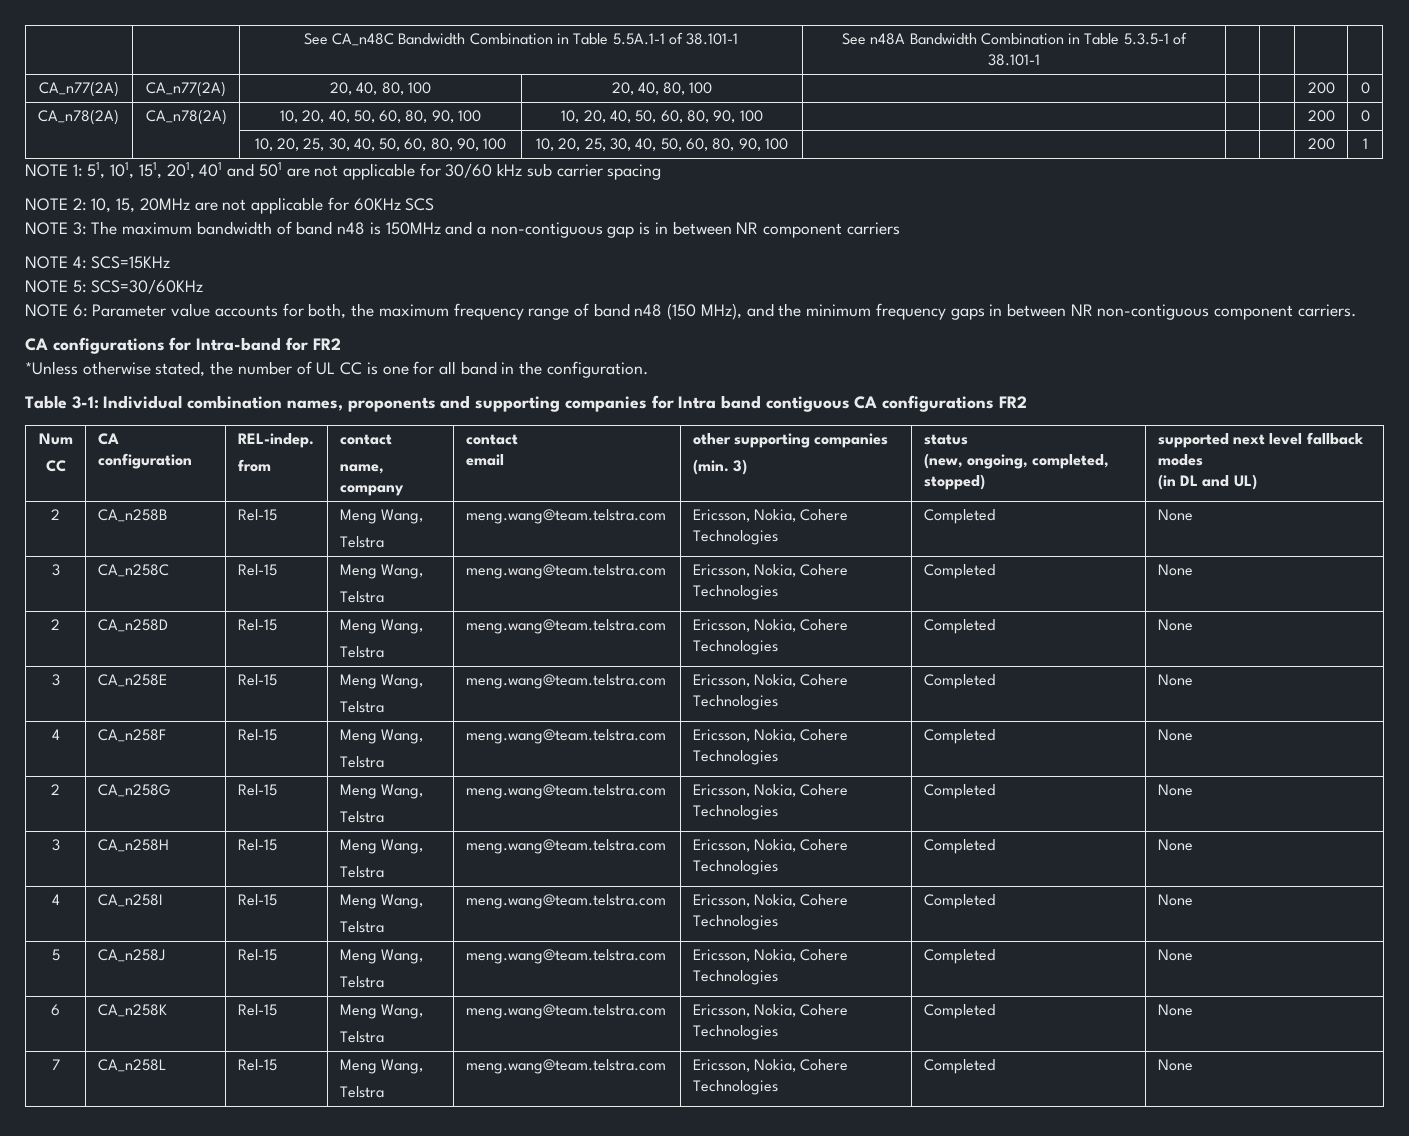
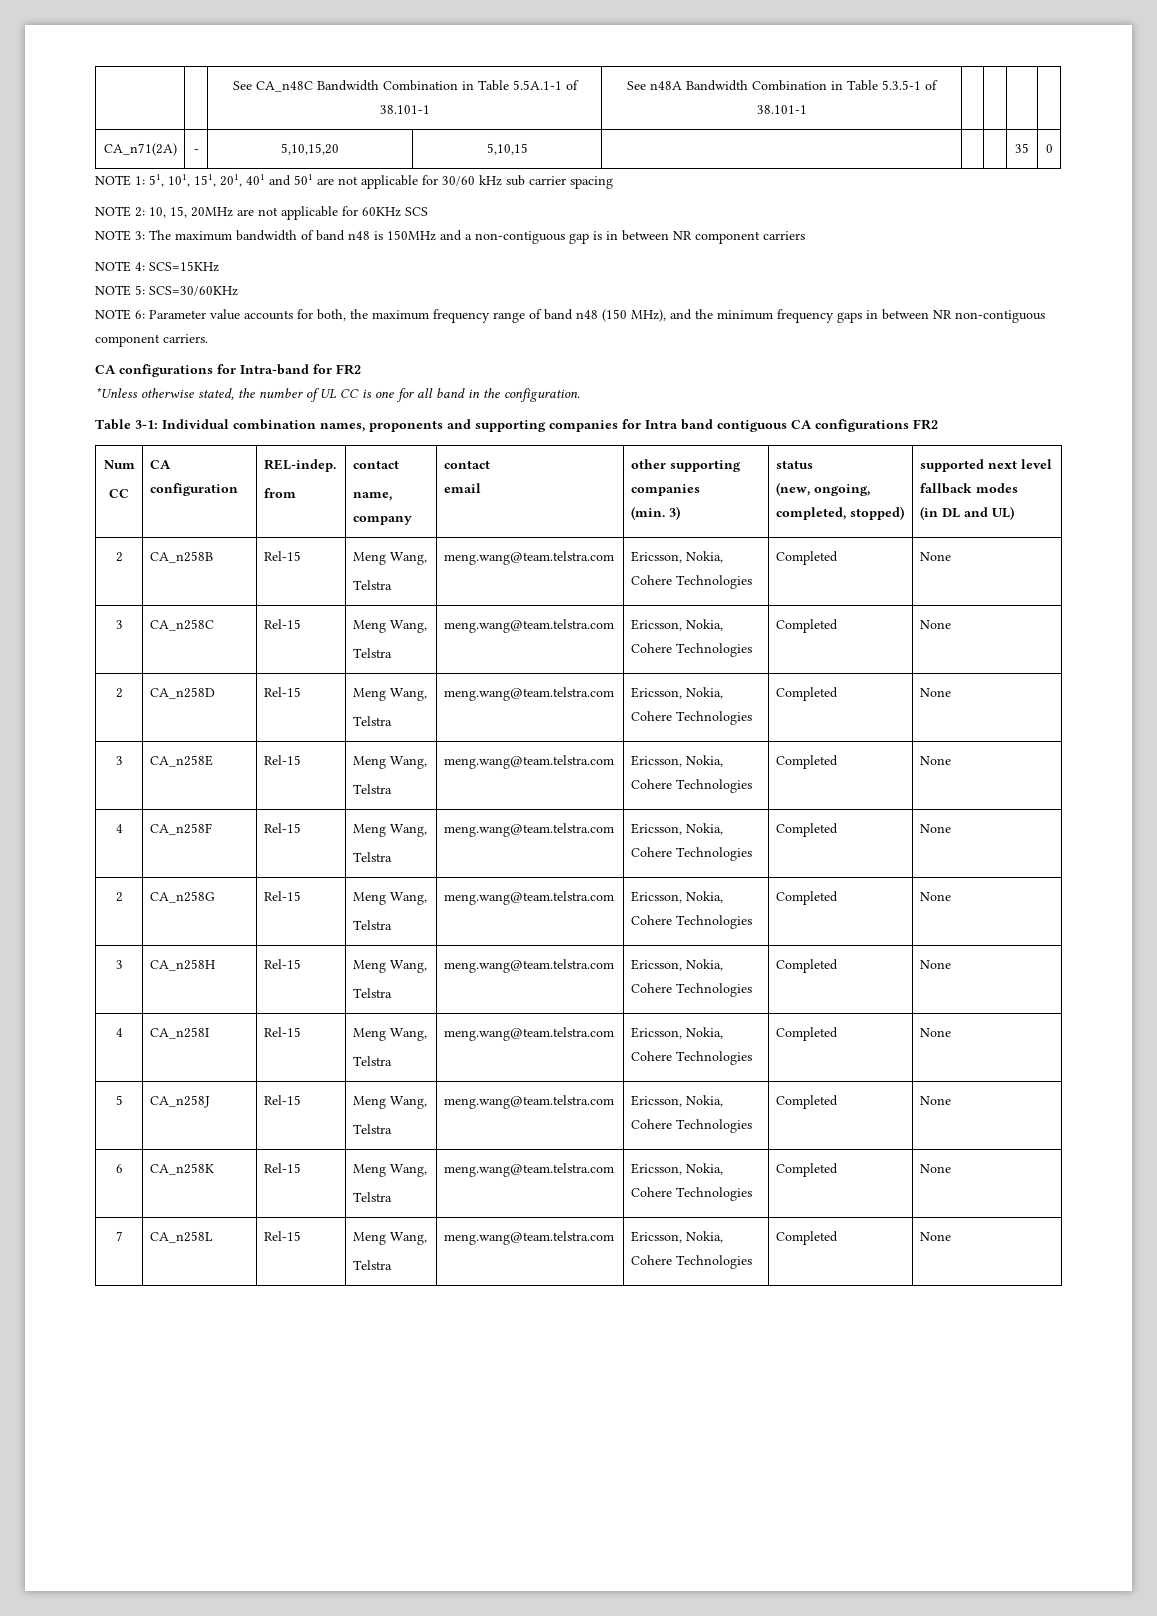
[39,81,119,97] [146,81,226,97] [330,82,431,95] [611,82,713,95] [1307,82,1335,94] [1360,82,1370,94] [37,109,119,125] [145,109,227,125] [279,110,482,123] [561,110,763,123] [1307,110,1335,122] [1360,110,1370,122] [254,138,507,151] [536,138,788,151] [1307,138,1335,150] [1362,138,1368,149] CA_n77(2A) | CA_n77(2A) | 20, 40, 80, 100 | 20, 40, 80, 100 | | | | 200 | 0 // CA_n78(2A) | CA_n78(2A) | 10, 20, 40, 50, 60, 80, 90, 100 | 10, 20, 40, 50, 60, 80, 90, 100 | | | | 200 | 0 // | | 10, 20, 25, 30, 40, 50, 60, 80, 90, 100 | 10, 20, 25, 30, 40, 50, 60, 80, 90, 100 | | | | 200 | 1 -> [103,143,177,156] [193,149,199,153] [281,143,339,155] [486,143,528,155] [1015,143,1029,153] [1045,144,1053,153] CA_n71(2A) | - | 5,10,15,20 | 5,10,15 | | | | 35 | 0

